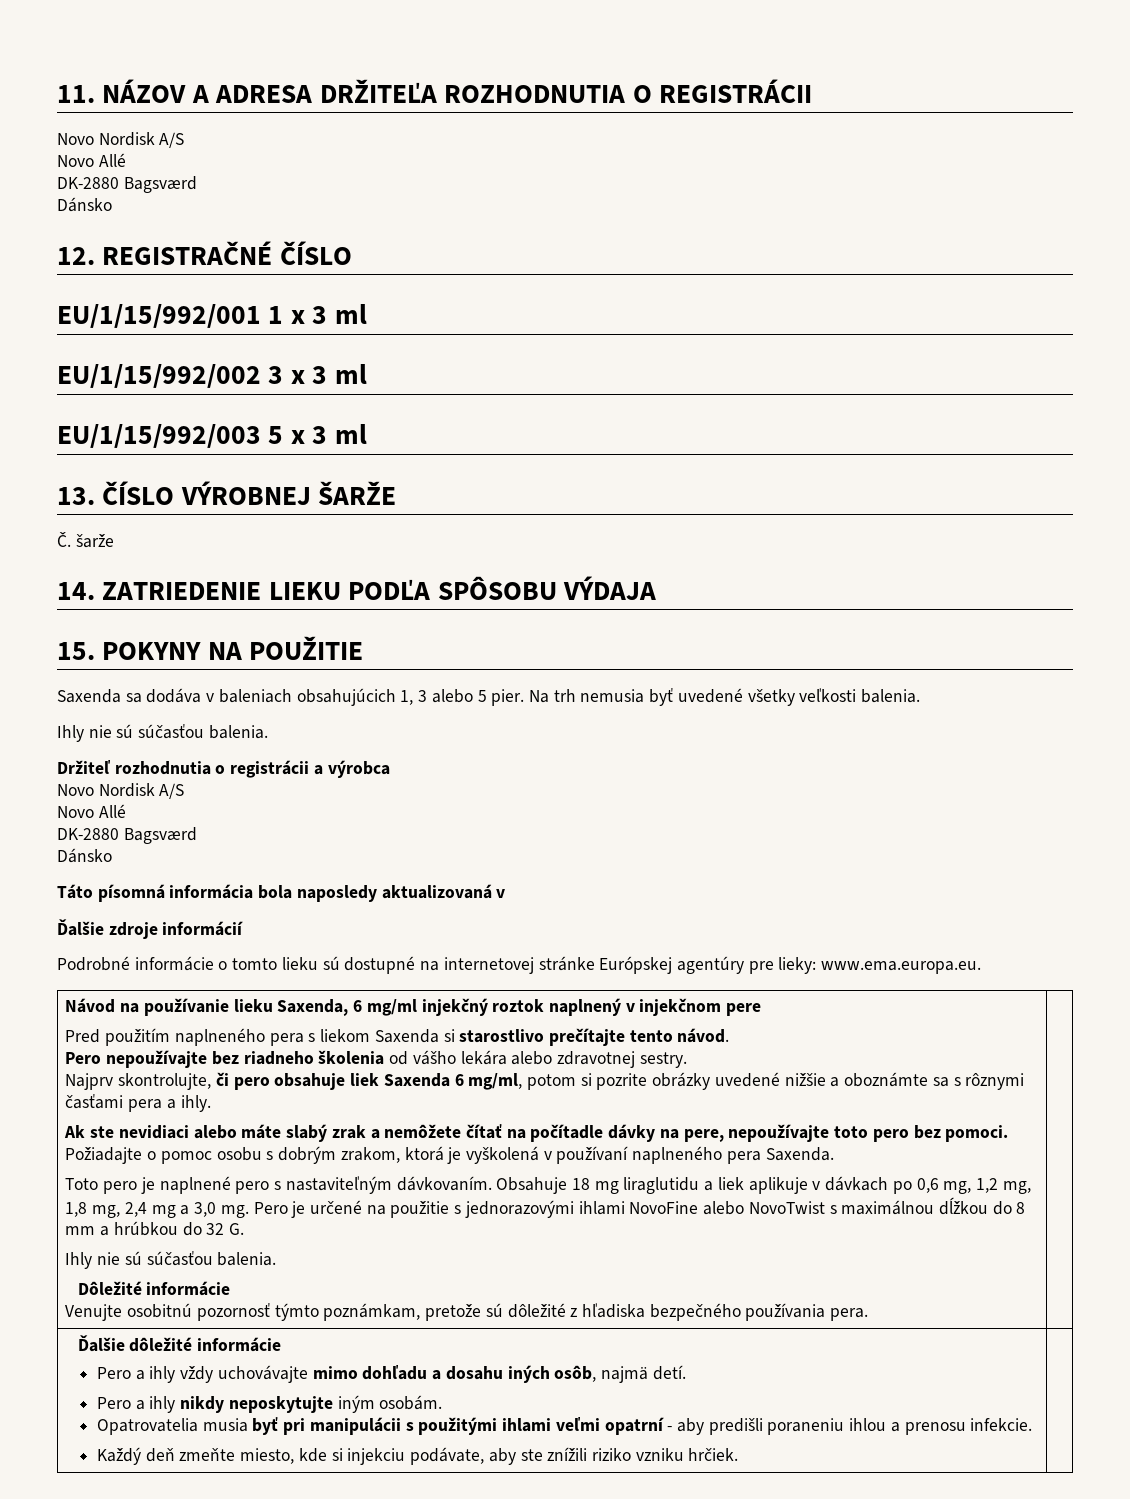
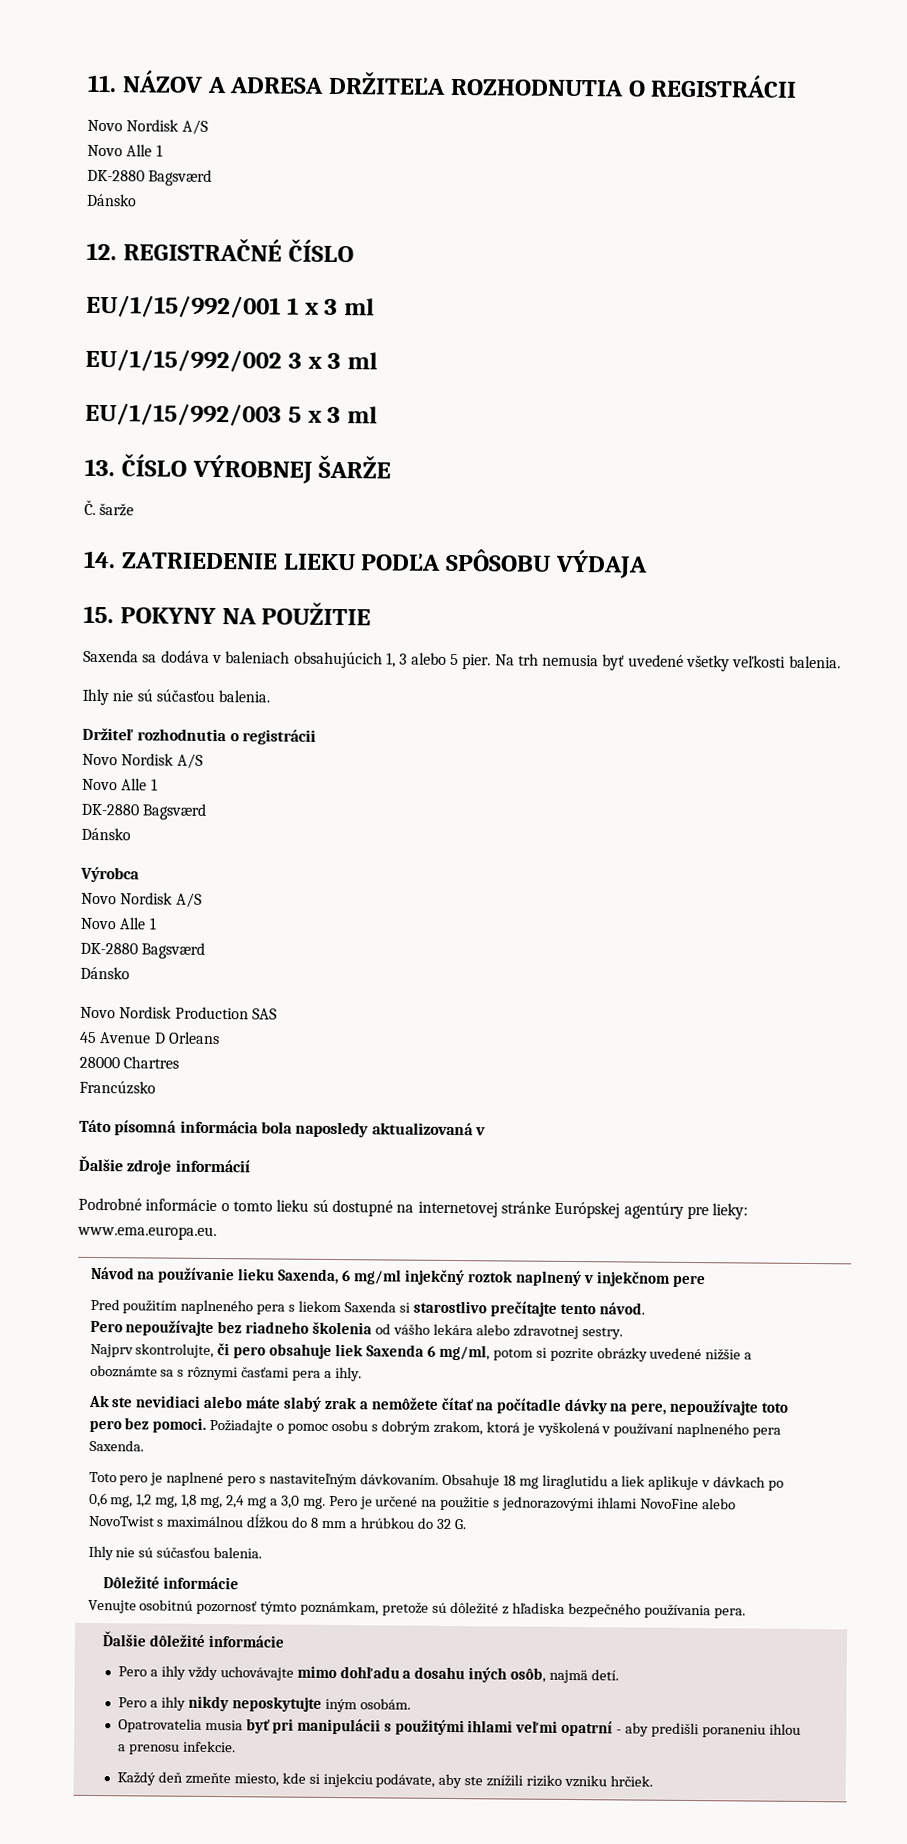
[98,153,126,167] Allé -> [126,144,163,157] Alle 1
[313,760,390,778] [57,783,185,799] [57,804,126,818] [57,827,197,844] [57,848,112,863] a výrobca // Novo Nordisk A/S // Novo Allé // DK-2880 Bagsværd // Dánsko -> [82,753,203,769] [82,778,158,791] [81,803,207,820] [81,827,131,841] [80,866,140,883] [81,892,202,908] [80,917,157,930] [80,942,206,959] [80,966,130,980] [80,1006,277,1020] [79,1031,220,1045] [79,1056,180,1069] [79,1080,156,1095] // Novo Nordisk A/S // Novo Alle 1 // DK-2880 Bagsværd // Dánsko // Výrobca // Novo Nordisk A/S // Novo Alle 1 // DK-2880 Bagsværd // Dánsko // Novo Nordisk Production SAS // 45 Avenue D Orleans // 28000 Chartres // Francúzsko

